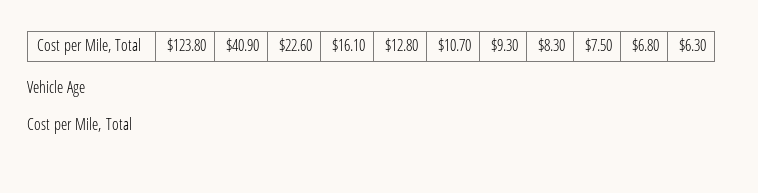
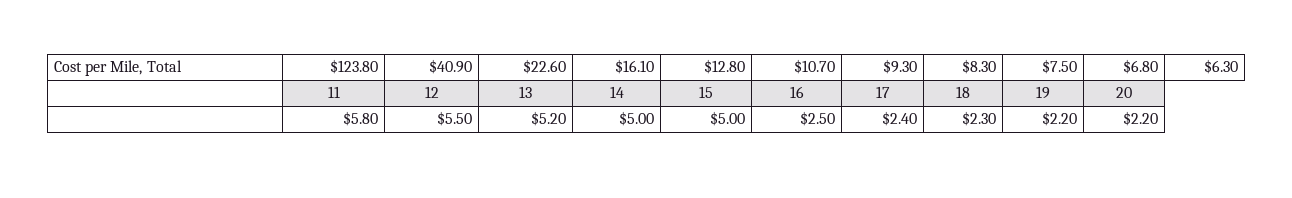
[27,80,86,97] [27,117,132,134] // Vehicle Age // Cost per Mile, Total -> [327,86,340,98] [424,86,439,98] [519,86,532,98] [609,86,624,98] [699,86,713,98] [789,86,804,98] [875,86,890,98] [956,86,970,98] [1036,86,1050,99] [1116,87,1132,98] [343,111,379,126] [437,111,473,126] [531,111,567,126] [619,111,655,126] [710,111,746,126] [800,111,836,126] [882,111,918,126] [962,111,997,126] [1042,111,1078,126] [1123,111,1159,126] // | 11 | 12 | 13 | 14 | 15 | 16 | 17 | 18 | 19 | 20 // | $5.80 | $5.50 | $5.20 | $5.00 | $5.00 | $2.50 | $2.40 | $2.30 | $2.20 | $2.20

